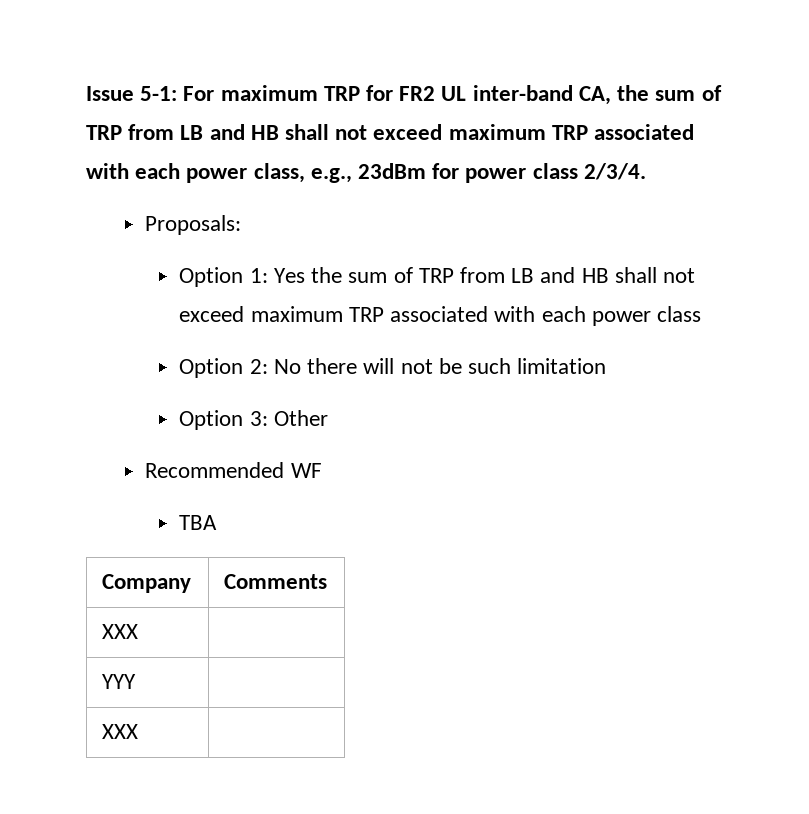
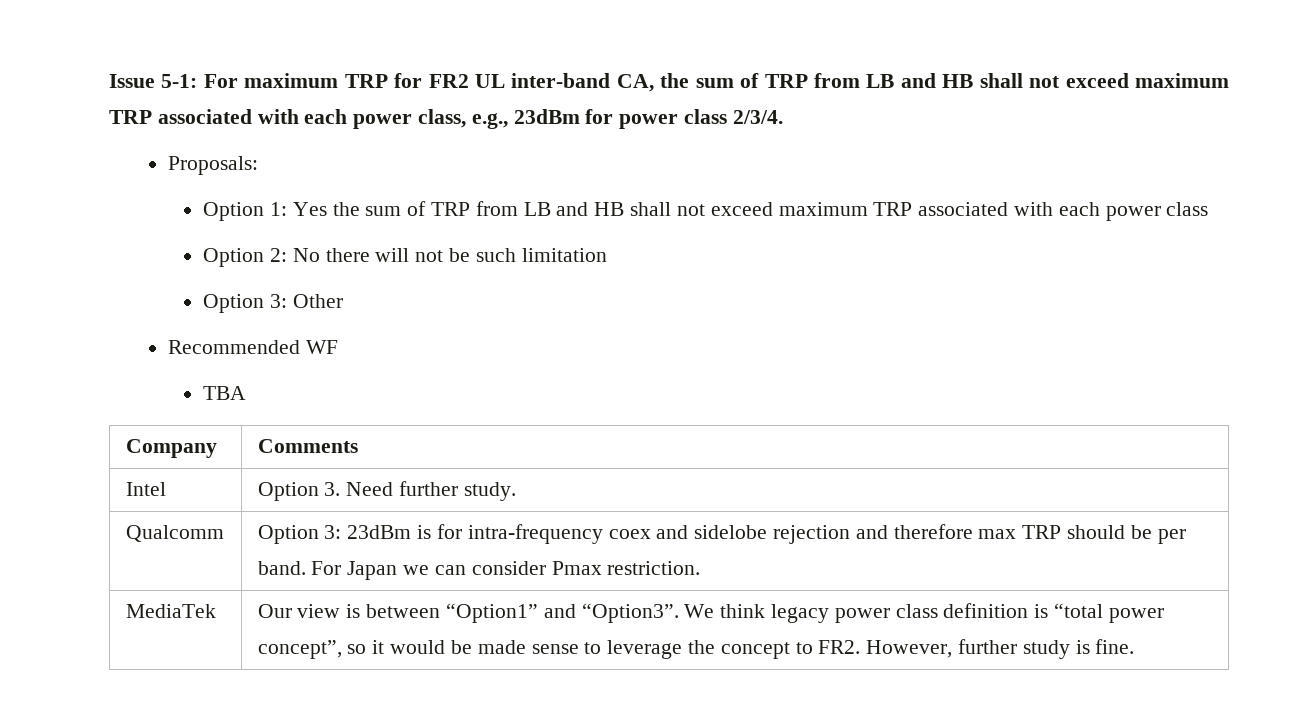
[102,624,139,639] [102,674,137,689] [102,724,139,739] XXX | // YYY | // XXX | -> [125,482,166,496] [257,481,516,501] [125,525,224,542] [257,524,1186,544] [257,561,701,580] [125,604,216,618] [257,603,1164,623] [257,639,1135,659] Intel | Option 3. Need further study. // Qualcomm | Option 3: 23dBm is for intra-frequency coex and sidelobe rejection and therefore max TRP should be per band. For Japan we can consider Pmax restriction. // MediaTek | Our view is between “Option1” and “Option3”. We think legacy power class definition is “total power concept”, so it would be made sense to leverage the concept to FR2. However, further study is fine.

